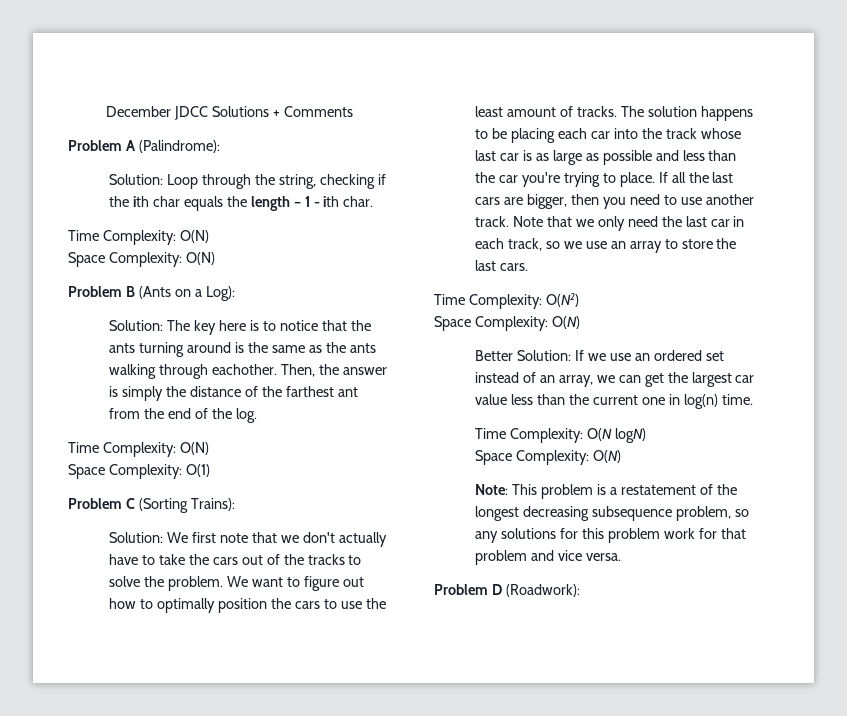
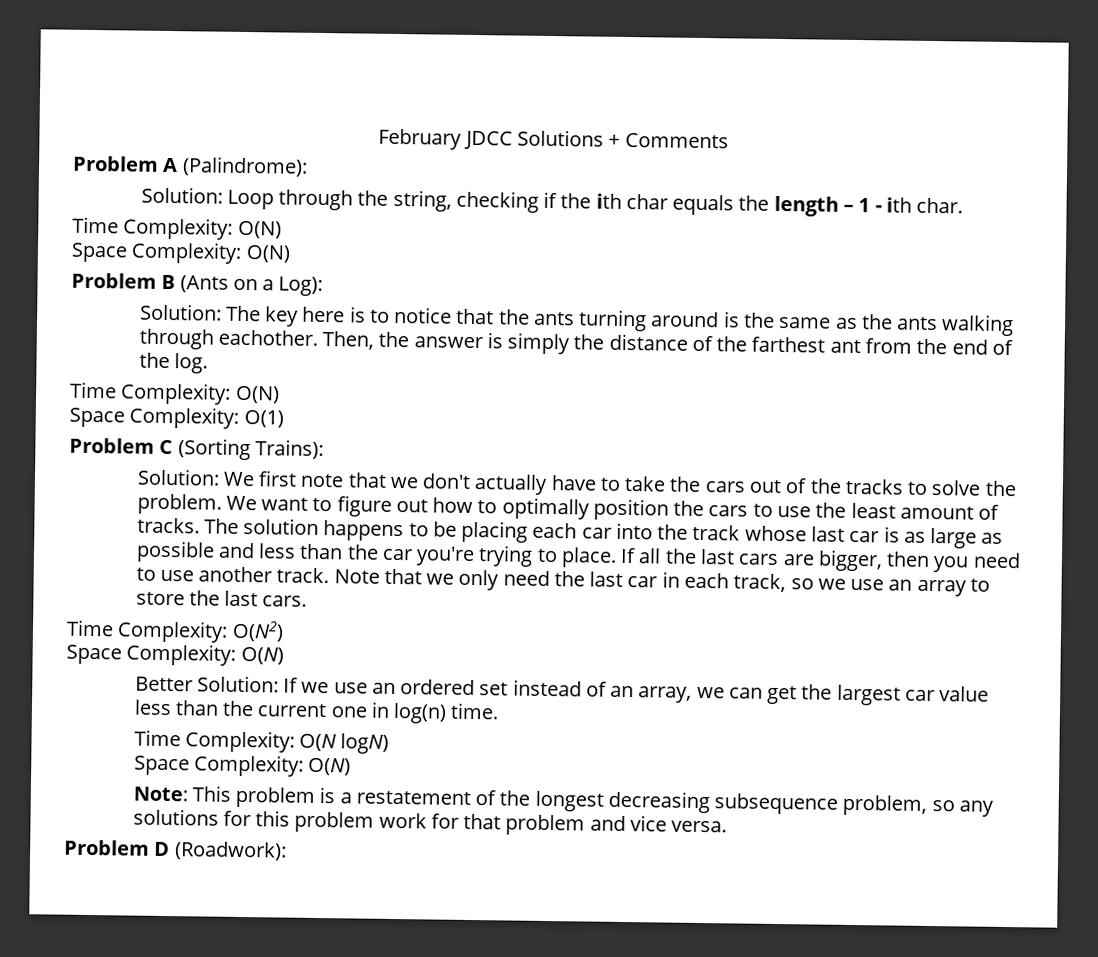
[106,106,172,117] December -> [378,128,463,150] February

